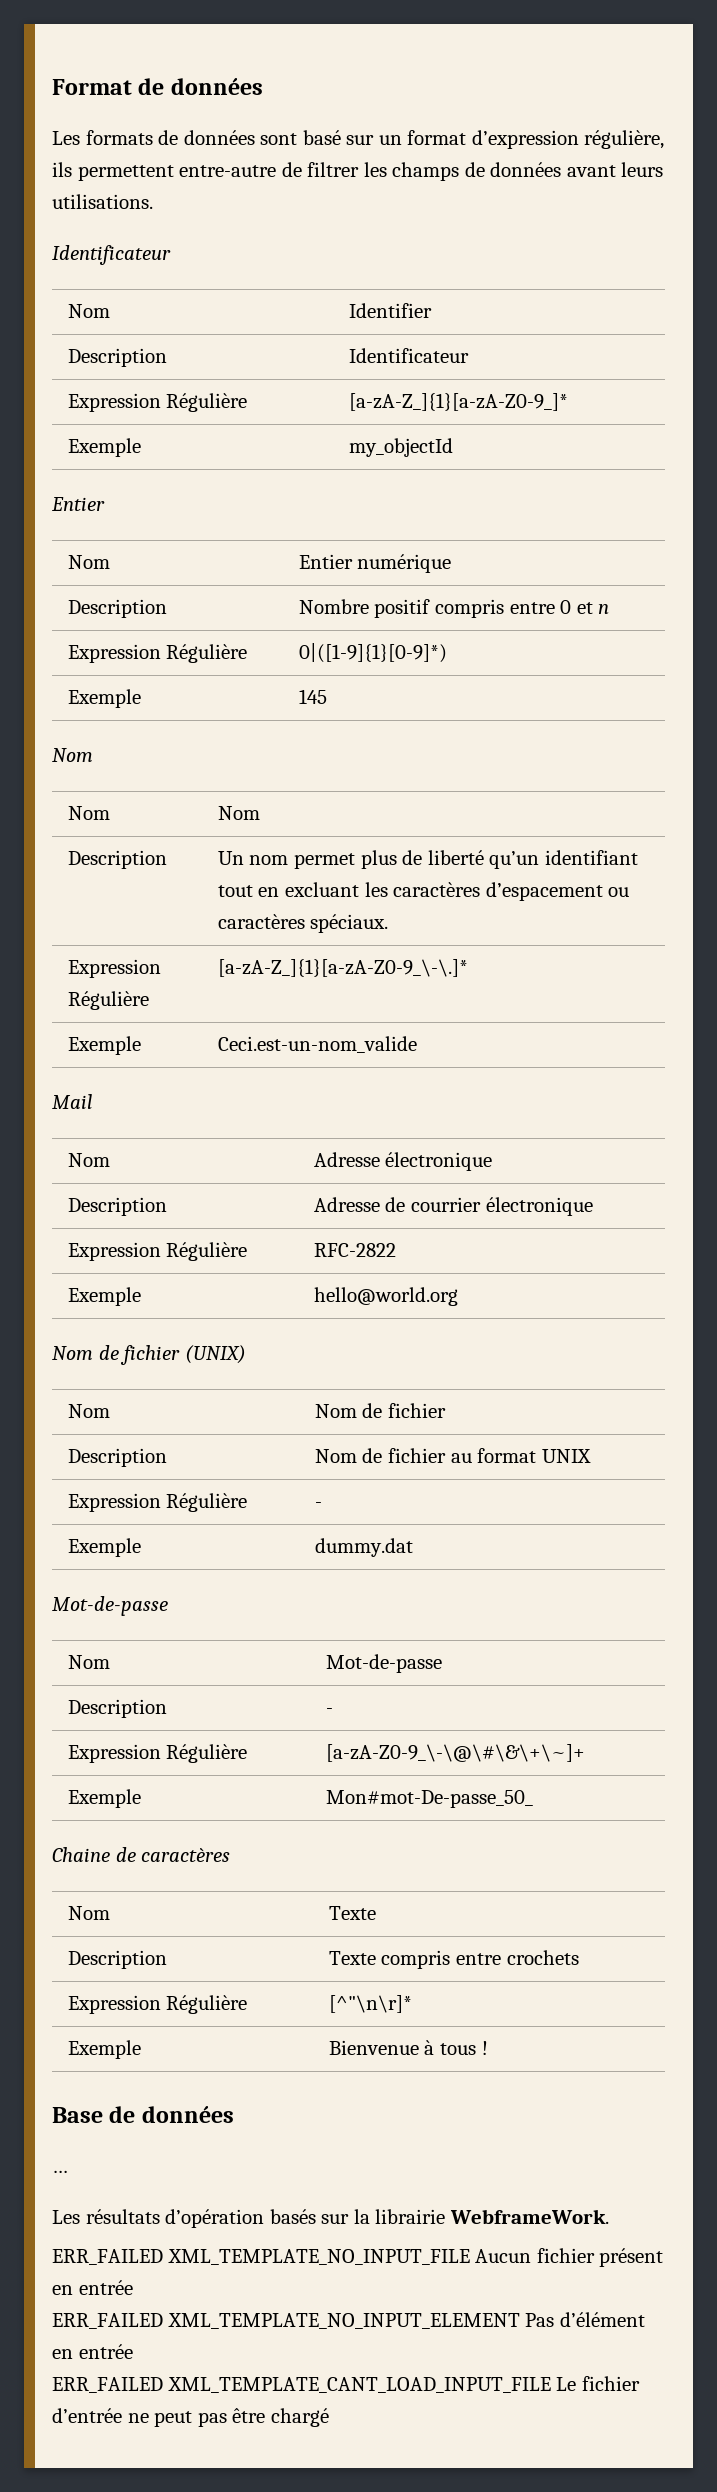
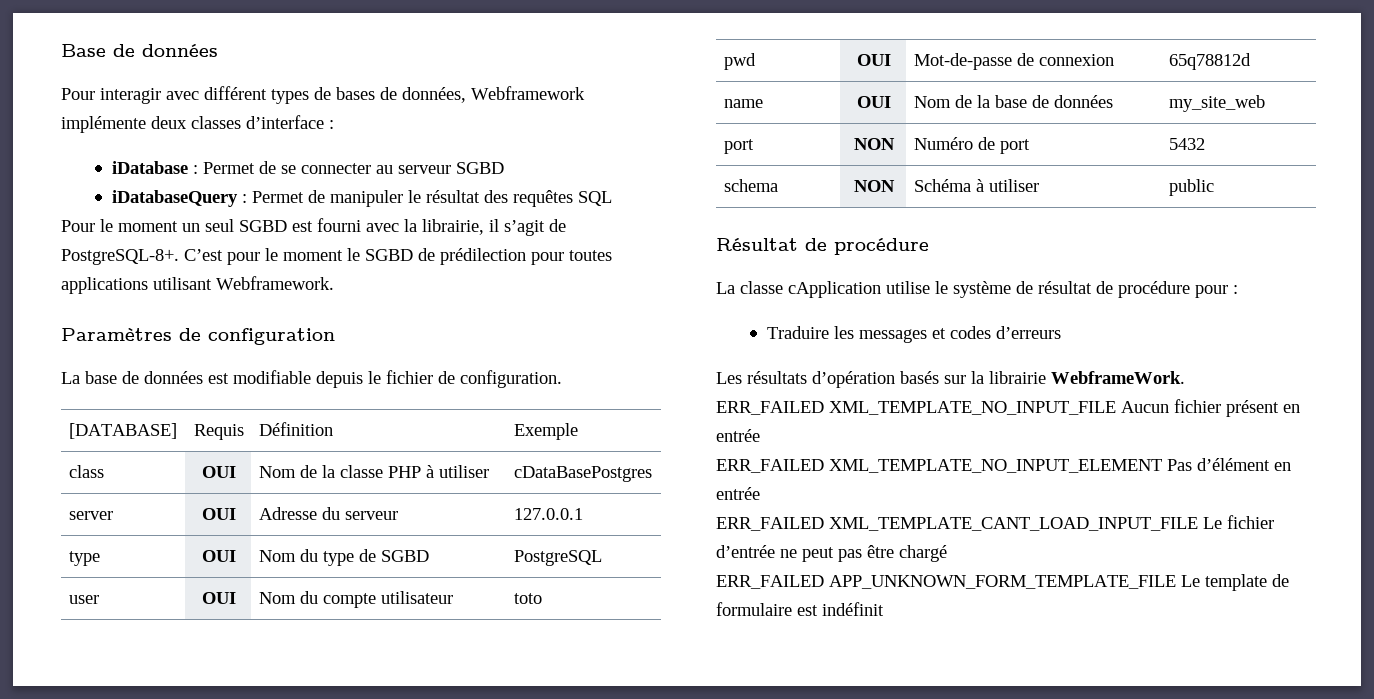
[52,78,263,95] [52,130,665,149] [52,162,664,181] [52,194,153,209] [52,245,171,265] [67,304,110,318] [348,303,432,318] [67,348,167,367] [348,348,469,363] [67,393,248,412] [348,393,568,411] [67,438,141,457] [348,438,453,457] [51,497,105,511] [67,555,110,569] [298,554,452,573] [67,599,167,618] [298,599,610,618] [67,644,248,663] [298,643,447,663] [67,689,141,708] [298,689,327,704] [52,748,93,762] [67,806,110,820] [217,806,260,820] [67,850,167,869] [217,850,638,869] [217,882,630,901] [217,914,389,933] [67,959,161,978] [67,991,149,1010] [217,959,468,977] [67,1036,141,1055] [217,1036,417,1053] [52,1094,92,1109] [67,1153,110,1167] [313,1152,493,1171] [67,1197,167,1216] [313,1197,593,1216] [67,1242,248,1261] [313,1243,396,1257] [67,1287,141,1306] [313,1287,458,1306] [52,1345,246,1365] [67,1404,110,1418] [314,1403,447,1418] [67,1448,167,1467] [314,1448,591,1463] [67,1493,248,1512] [314,1502,322,1508] [67,1538,141,1557] [314,1538,413,1557] [52,1596,168,1616] [67,1655,110,1669] [325,1654,442,1673] [67,1699,167,1718] [325,1708,333,1714] [67,1744,248,1763] [325,1744,585,1762] [67,1789,141,1808] [325,1790,533,1808] [52,1847,231,1862] [67,1906,110,1920] [328,1906,376,1920] [67,1950,167,1969] [328,1950,579,1969] [67,1995,248,2014] [328,1995,412,2013] [67,2040,141,2059] [328,2040,488,2055] [52,2106,234,2123] [52,2170,68,2173] Format de données // Les formats de données sont basé sur un format d’expression régulière, ils permettent entre-autre de filtrer les champs de données avant leurs utilisations. // Identificateur // Nom | Identifier // Description | Identificateur // Expression Régulière | [a-zA-Z_]{1}[a-zA-Z0-9_]* // Exemple | my_objectId // Entier // Nom | Entier numérique // Description | Nombre positif compris entre 0 et n // Expression Régulière | 0|([1-9]{1}[0-9]*) // Exemple | 145 // Nom // Nom | Nom // Description | Un nom permet plus de liberté qu’un identifiant tout en excluant les caractères d’espacement ou caractères spéciaux. // Expression Régulière | [a-zA-Z_]{1}[a-zA-Z0-9_\-\.]* // Exemple | Ceci.est-un-nom_valide // Mail // Nom | Adresse électronique // Description | Adresse de courrier électronique // Expression Régulière | RFC-2822 // Exemple | hello@world.org // Nom de fichier (UNIX) // Nom | Nom de fichier // Description | Nom de fichier au format UNIX // Expression Régulière | - // Exemple | dummy.dat // Mot-de-passe // Nom | Mot-de-passe // Description | - // Expression Régulière | [a-zA-Z0-9_\-\@\#\&\+\~]+ // Exemple | Mon#mot-De-passe_50_ // Chaine de caractères // Nom | Texte // Description | Texte compris entre crochets // Expression Régulière | [^"\n\r]* // Exemple | Bienvenue à tous ! // Base de données // … -> [61,44,218,57] [61,86,585,104] [61,115,334,133] [111,161,504,174] [111,190,612,207] [61,218,566,236] [61,248,612,265] [61,276,334,294] [61,328,335,345] [61,370,562,388] [68,423,177,439] [193,424,244,440] [258,422,333,436] [513,423,578,440] [68,465,104,478] [201,466,236,478] [258,465,489,478] [513,466,652,482] [68,511,113,520] [201,508,236,520] [258,507,398,520] [513,508,583,520] [68,551,100,566] [201,550,236,562] [258,549,429,566] [513,550,602,566] [68,595,99,604] [201,592,236,604] [258,591,453,608] [513,593,542,604] [723,53,756,70] [856,54,891,66] [913,53,1114,70] [1168,53,1251,70] [723,99,763,108] [856,96,891,108] [913,95,1113,108] [1168,95,1265,112] [723,139,754,154] [853,138,895,150] [913,137,1030,154] [1168,138,1205,150] [723,179,778,192] [853,180,895,192] [913,179,1039,192] [1168,179,1214,196] [716,238,929,255] [716,281,1238,298] [766,326,1061,343] Base de données // Pour interagir avec différent types de bases de données, Webframework implémente deux classes d’interface : // iDatabase : Permet de se connecter au serveur SGBD // iDatabaseQuery : Permet de manipuler le résultat des requêtes SQL // Pour le moment un seul SGBD est fourni avec la librairie, il s’agit de PostgreSQL-8+. C’est pour le moment le SGBD de prédilection pour toutes applications utilisant Webframework. // Paramètres de configuration // La base de données est modifiable depuis le fichier de configuration. // [DATABASE] | Requis | Définition | Exemple // class | OUI | Nom de la classe PHP à utiliser | cDataBasePostgres // server | OUI | Adresse du serveur | 127.0.0.1 // type | OUI | Nom du type de SGBD | PostgreSQL // user | OUI | Nom du compte utilisateur | toto // pwd | OUI | Mot-de-passe de connexion | 65q78812d // name | OUI | Nom de la base de données | my_site_web // port | NON | Numéro de port | 5432 // schema | NON | Schéma à utiliser | public // Résultat de procédure // La classe cApplication utilise le système de résultat de procédure pour : // Traduire les messages et codes d’erreurs
(329, 2417) none -> [716,574,1289,591] [716,602,884,616] // ERR_FAILED APP_UNKNOWN_FORM_TEMPLATE_FILE Le template de formulaire est indéfinit

